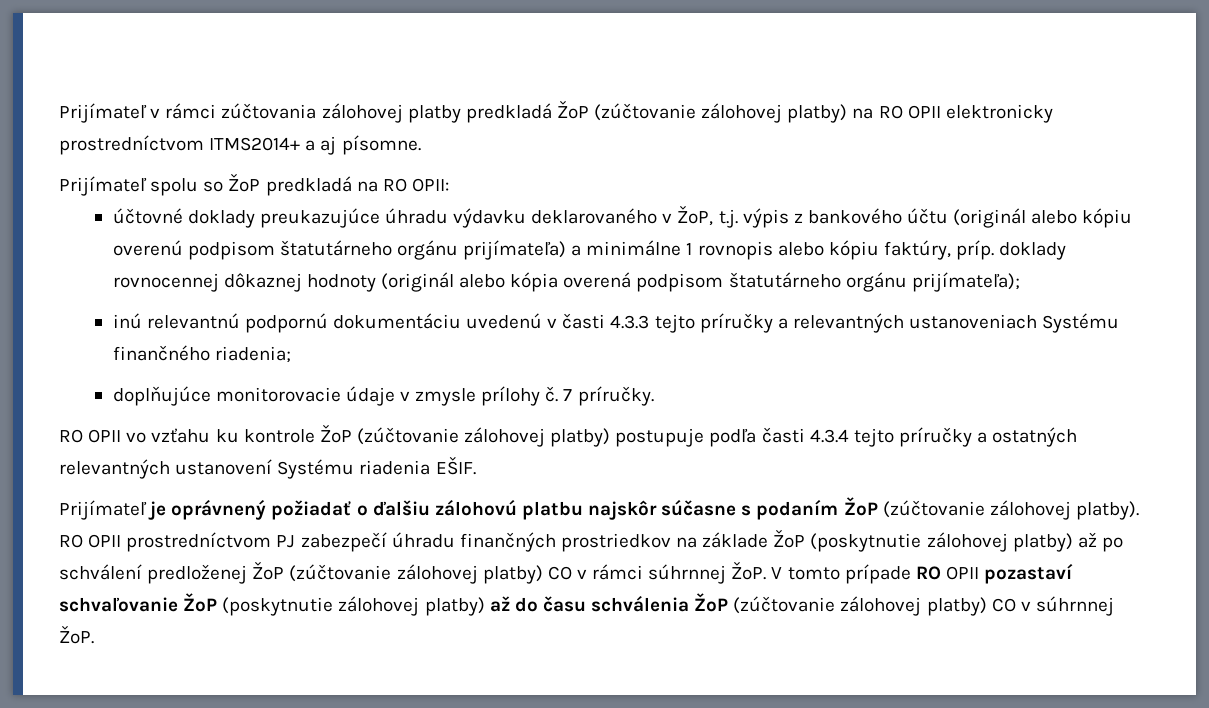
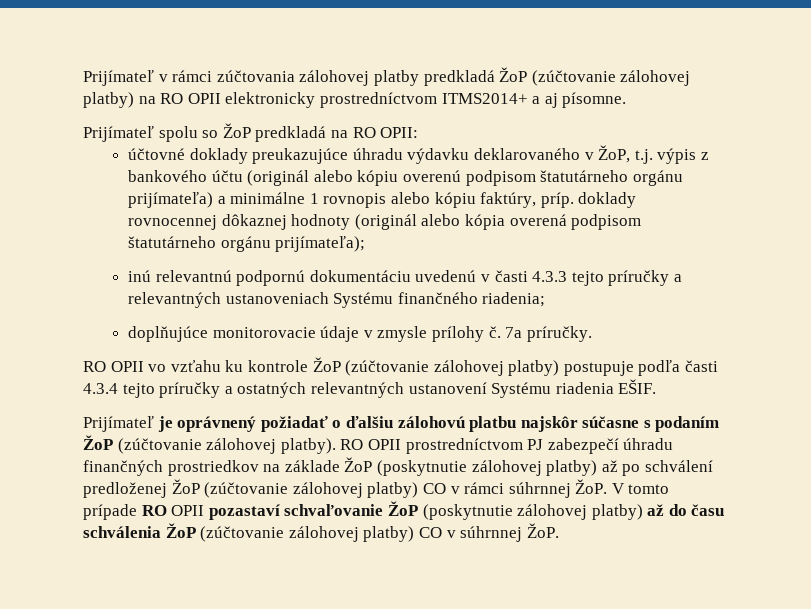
[563,389,573,401] 7 -> [505,327,523,338] 7a

